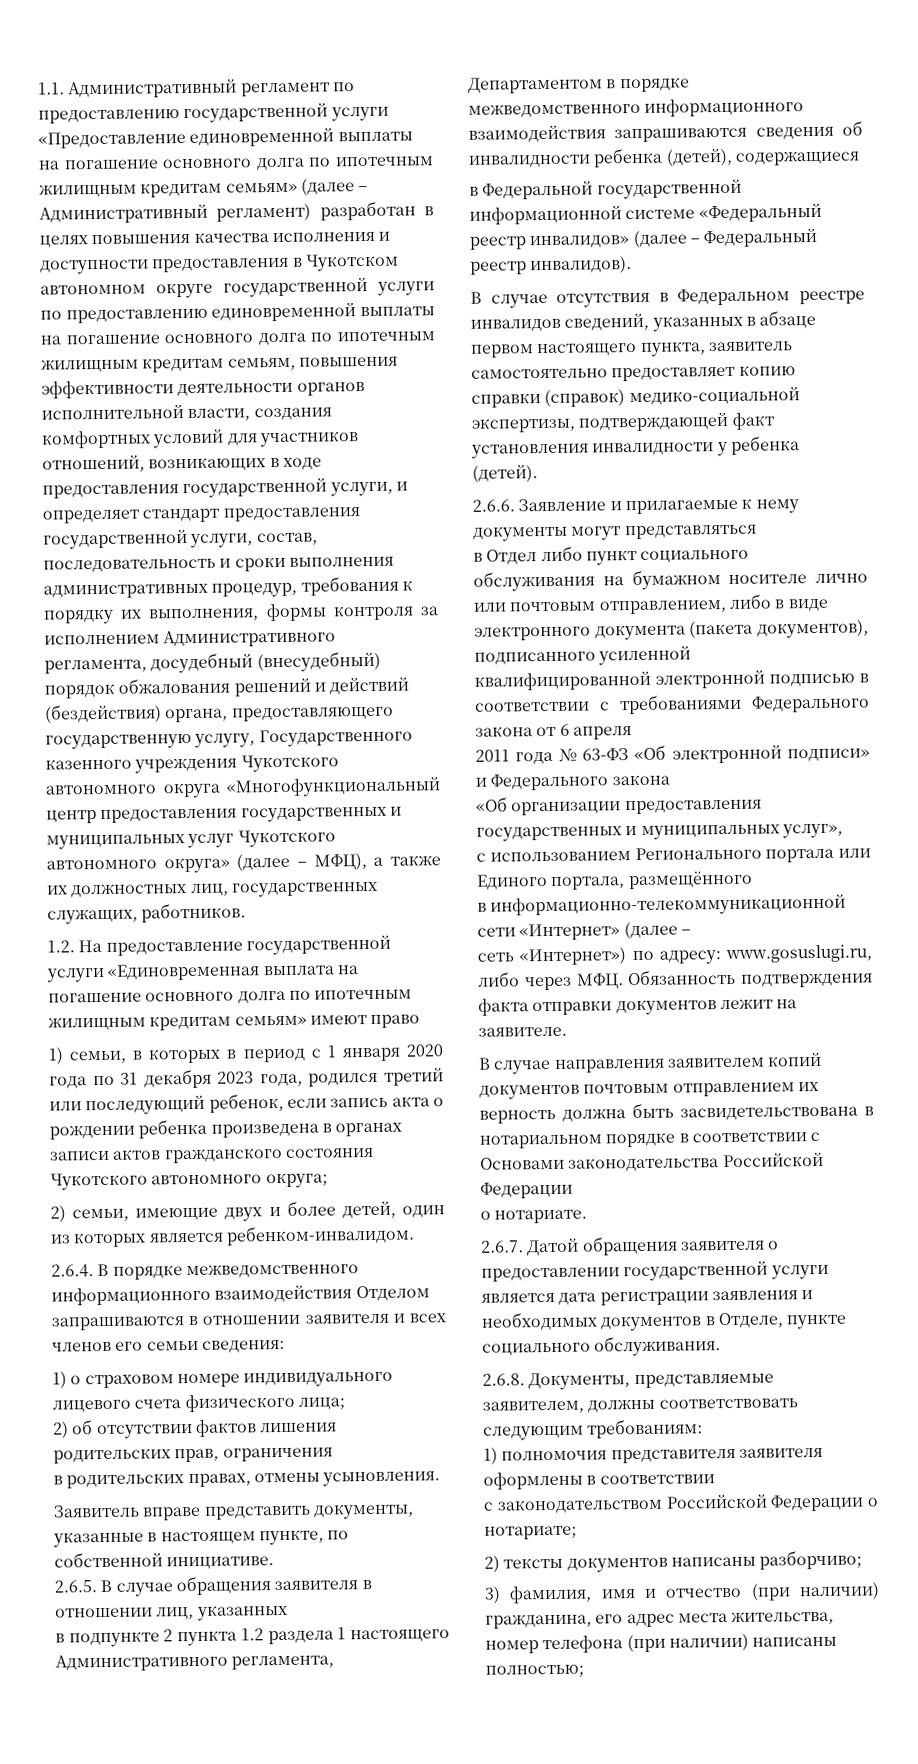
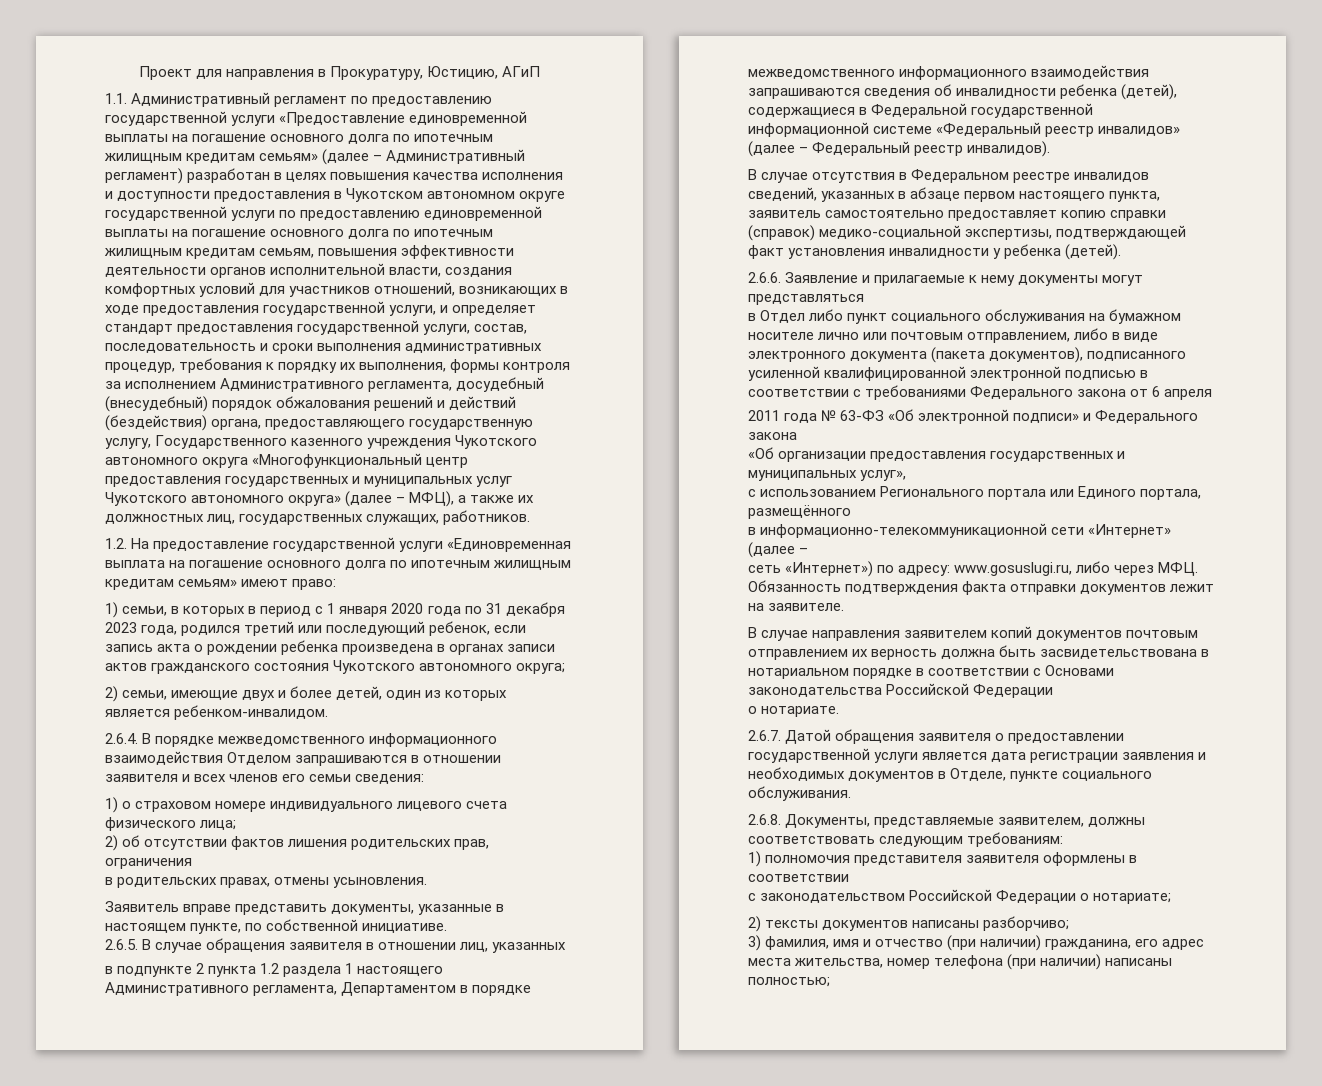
(38, 88) none -> [138,66,541,80] Проект для направления в Прокуратуру, Юстицию, АГиП //
[370,1014,421,1028] право -> [292,579,337,590] право:
(860, 158) // -> (855, 112) none

